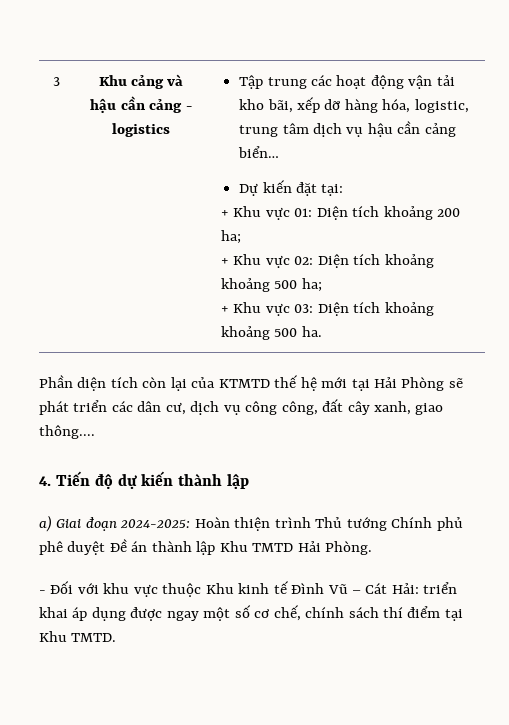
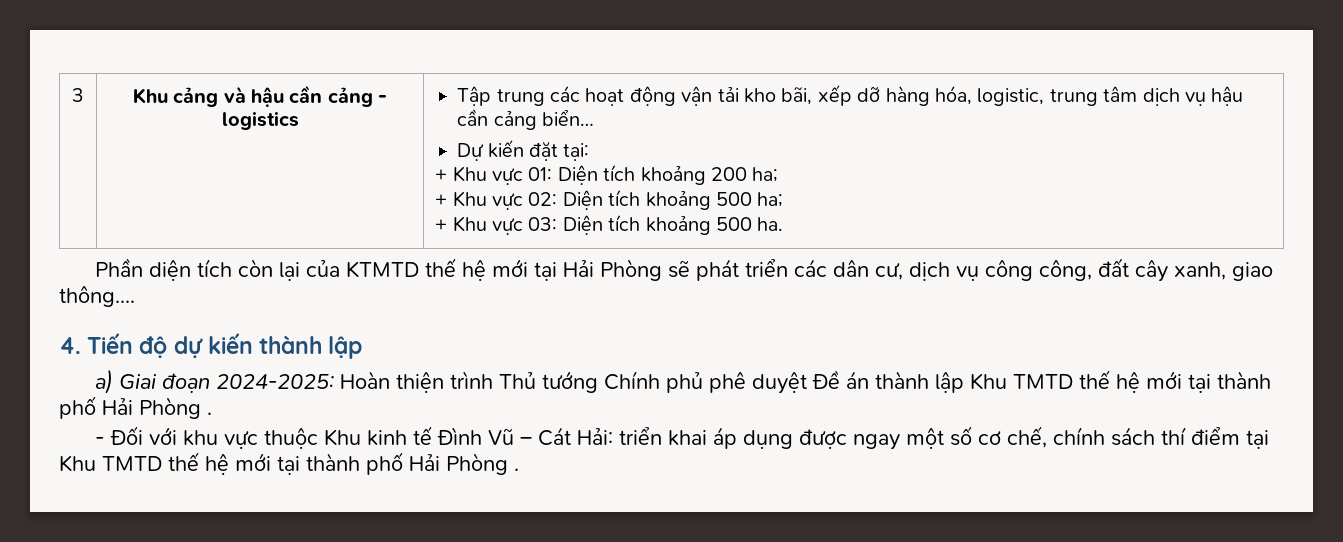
[220,278,270,292] khoảng -> (711, 200) none
[220,326,270,340] khoảng -> (711, 225) none
[297,541,373,555] Hải Phòng. -> [1078,370,1271,393] [59,396,212,419] thế hệ mới tại thành phố Hải Phòng .
[71,633,117,642] TMTD. -> [102,452,519,475] TMTD thế hệ mới tại thành phố Hải Phòng .

